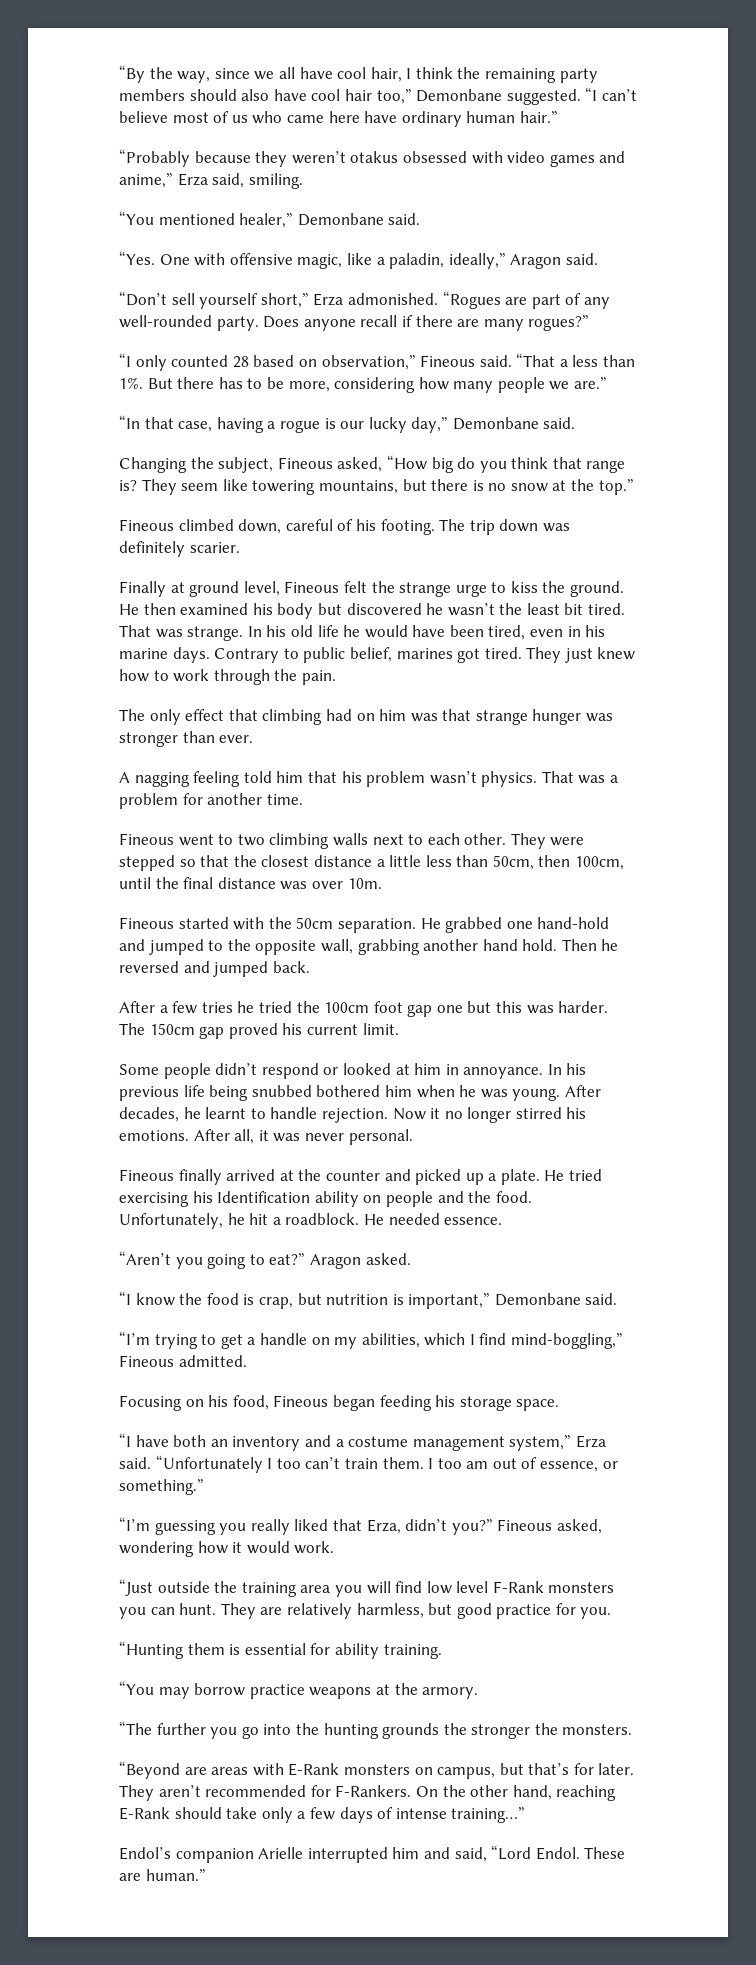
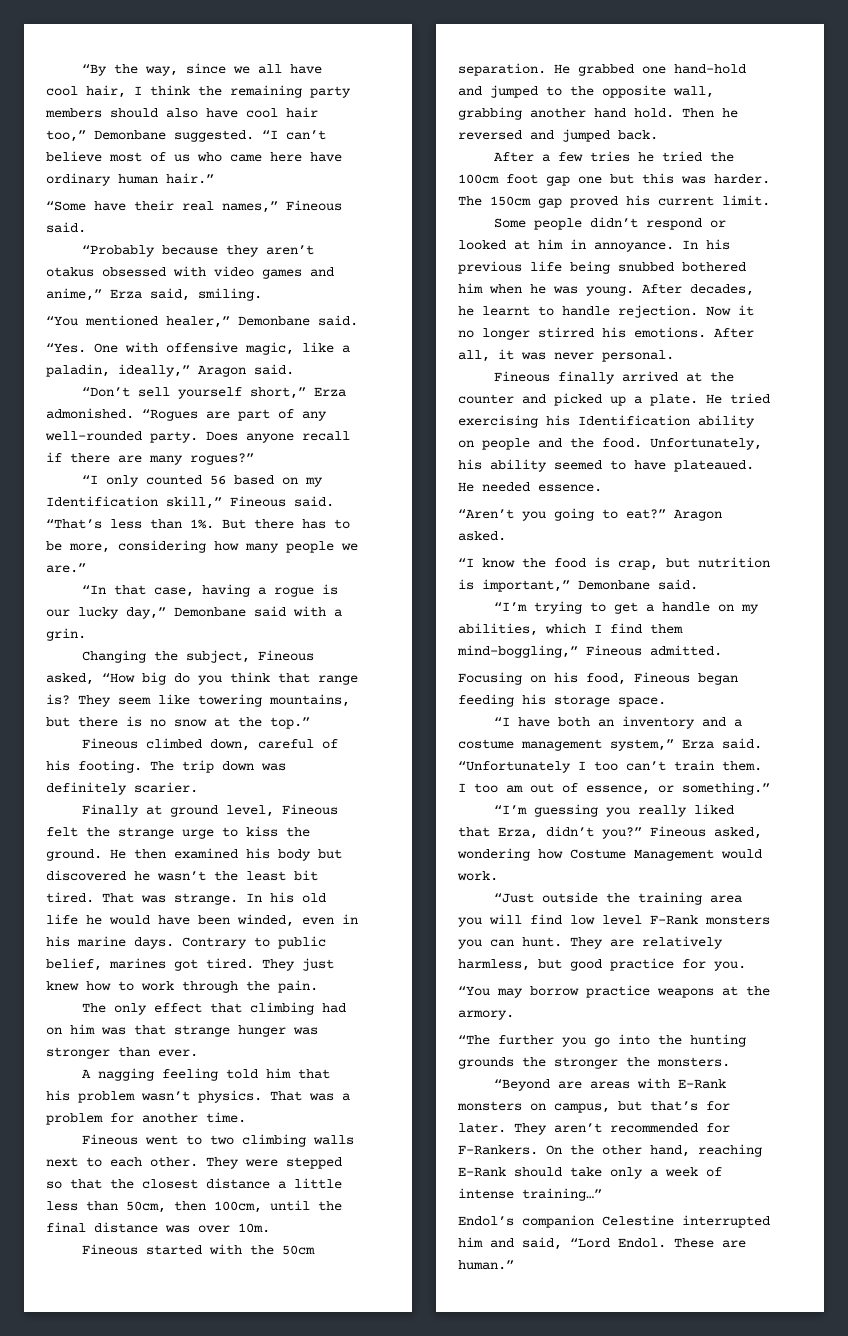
(558, 117) none -> [46,200,342,213] [46,222,86,233] // “Some have their real names,” Fineous said.
[291,151,346,164] weren’t -> [265,245,314,255] aren’t
[232,356,249,368] 28 -> [209,475,226,485] 56
[321,353,568,370] observation,” Fineous said. “That a -> [304,477,323,487] [46,496,334,509] [46,519,102,529] my Identification skill,” Fineous said. “That’s
[543,417,576,429] said. -> [254,606,342,617] [46,628,86,641] said with a grin.
[488,625,526,640] tired, -> [237,914,294,927] winded,
[227,1213,360,1225] he hit a roadblock. -> [458,459,754,472] his ability seemed to have plateaued.
(507, 1339) none -> [650,624,683,634] them
[232,1542,243,1553] it -> [570,849,714,861] Costume Management
[119,1641,442,1659] // “Hunting them is essential for ability training. -> (746, 966) none
[309,1807,373,1823] few days -> [665,1167,698,1177] week
[258,1847,304,1859] Arielle -> [602,1215,674,1226] Celestine

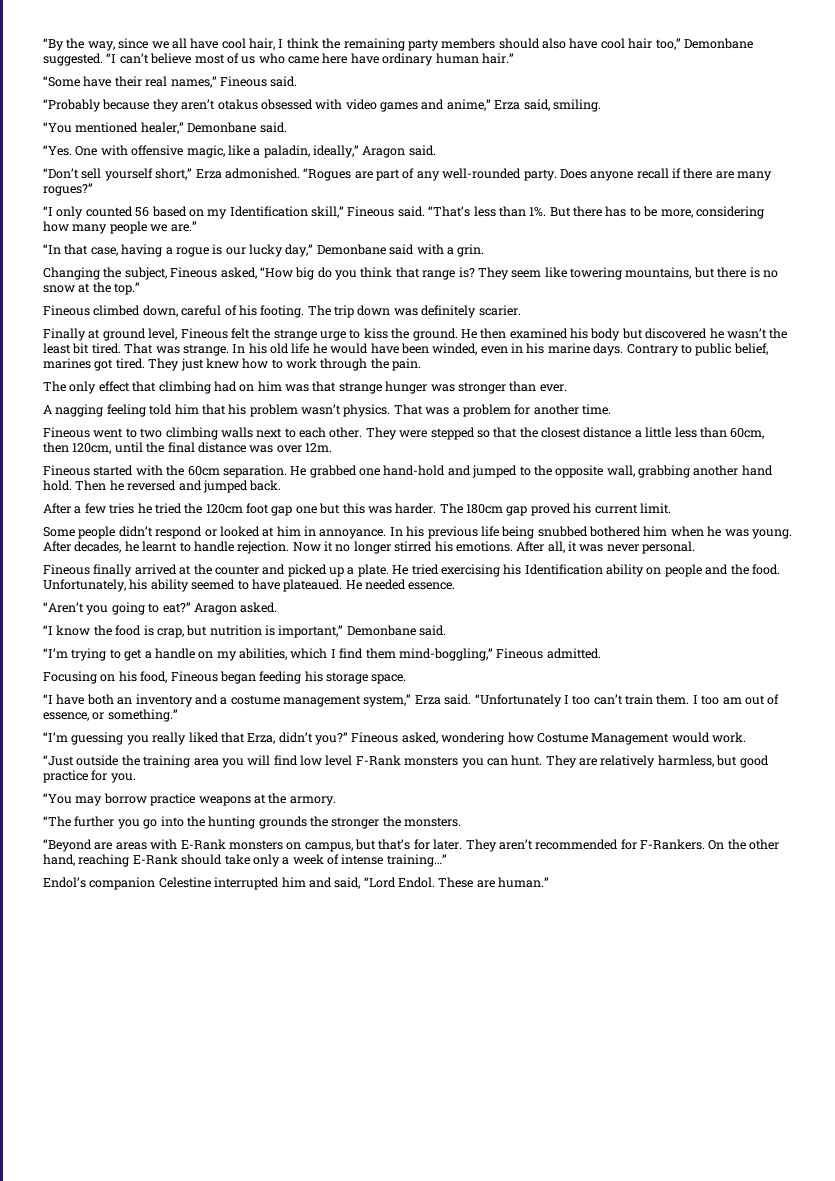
[126,1201,262,1213] 50cm, then 100cm, -> [730,428,765,439] [43,442,112,454] 60cm, then 120cm,
[238,1223,270,1233] 10m. -> [305,443,332,452] 12m.
[281,1245,315,1255] 50cm -> [187,466,220,476] 60cm
[458,174,499,184] 100cm -> [205,504,243,514] 120cm
[490,196,531,206] 150cm -> [466,504,503,514] 180cm

